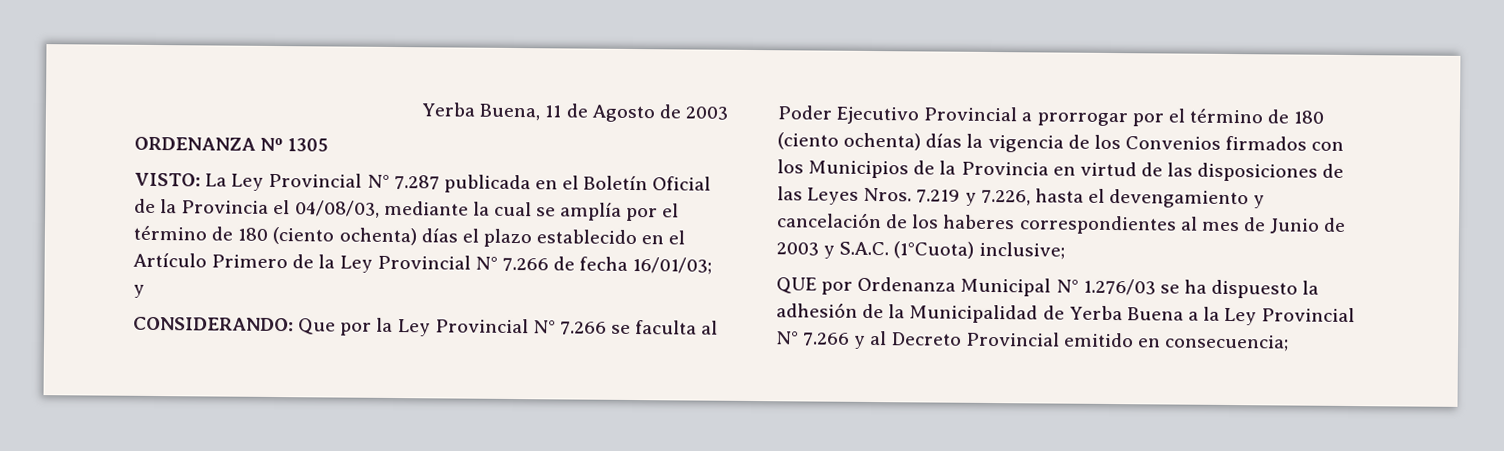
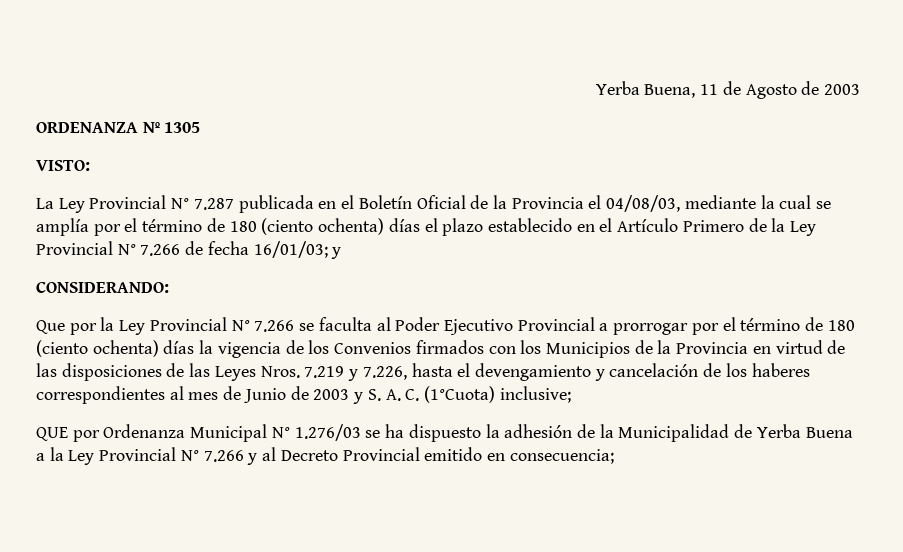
(201, 179) none -> (90, 165) //
(294, 324) none -> (169, 287) //
[839,241,890,256] S.A.C. -> [367,389,420,401] S. A. C.

